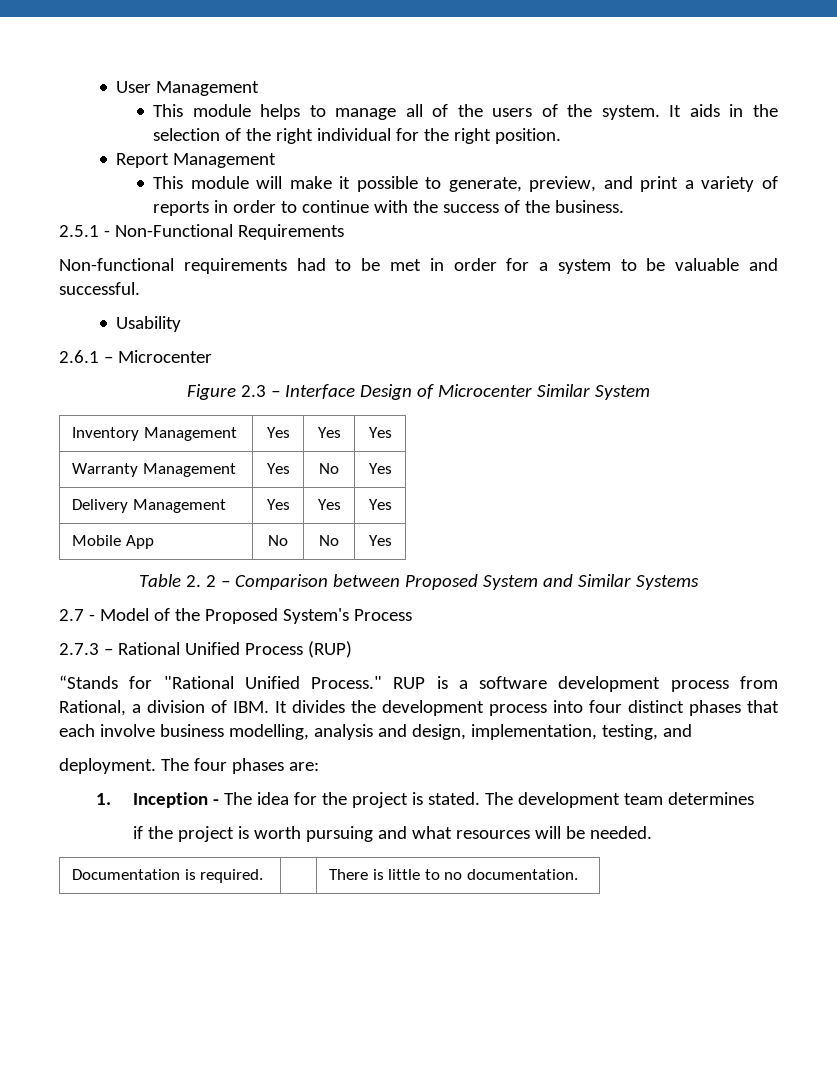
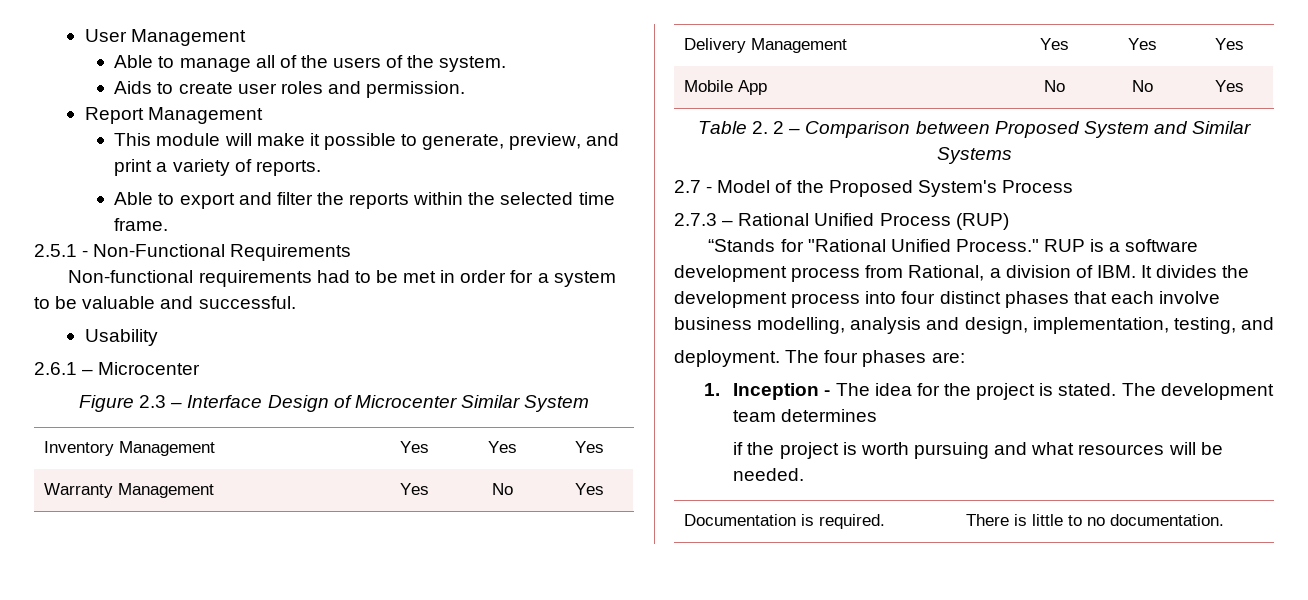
[153,104,301,120] This module helps -> [114,55,154,68] Able
[669,104,779,117] [153,128,562,144] It aids in the selection of the right individual for the right position. -> [114,81,466,98] // Aids to create user roles and permission.
[153,200,625,216] reports in order to continue with the success of the business. -> [255,160,321,176] [114,192,615,209] [114,218,169,231] reports. // Able to export and filter the reports within the selected time frame.

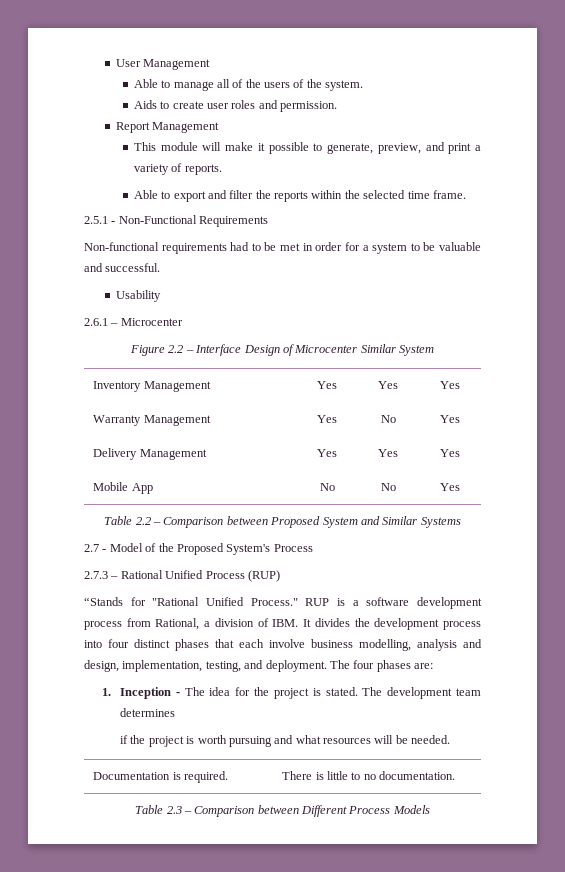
[139,395,167,408] 2.3 -> [168,345,184,353] 2.2
[752,121,785,134] 2. 2 -> [135,517,151,525] 2.2
(1274, 323) // -> (264, 664) none
(1225, 520) none -> [135,805,430,817] // Table 2.3 – Comparison between Different Process Models

